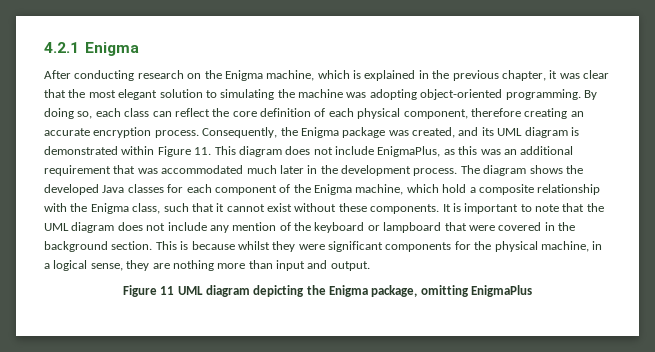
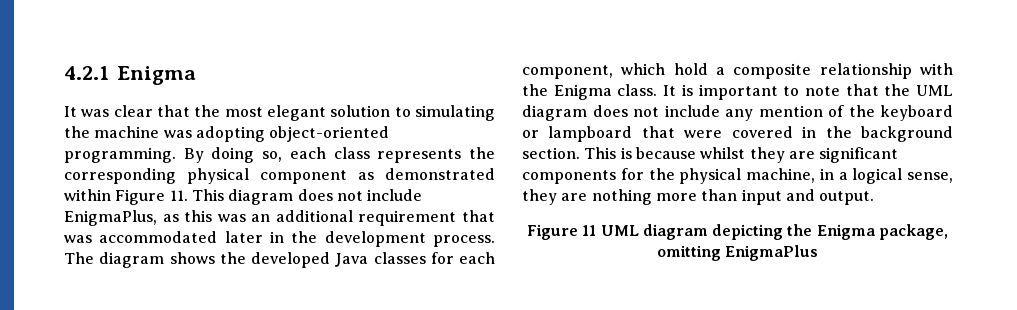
[44,70,558,81] After conducting research on the Enigma machine, which is explained in the previous chapter, it -> [64,106,77,117] It
[152,108,584,119] [44,127,579,138] can reflect the core definition of each physical component, therefore creating an accurate encryption process. Consequently, the Enigma package was created, and its UML diagram is -> [377,147,496,163] [64,168,374,184] represents the corresponding physical component as
[246,165,277,174] much -> (218, 237) none
[214,184,404,195] component of the Enigma machine, -> [522,65,613,79] component,
[132,203,440,214] class, such that it cannot exist without these components. -> [617,84,658,96] class.
[298,244,325,250] were -> [788,151,815,159] are

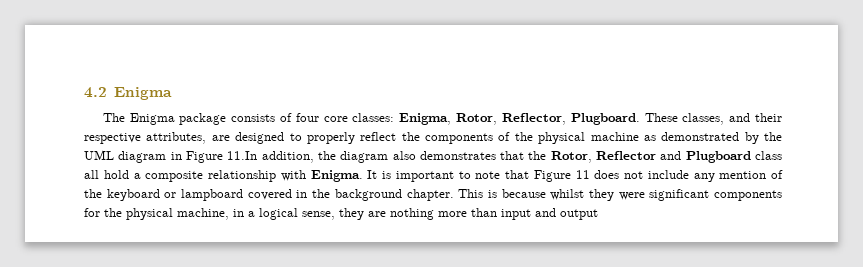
[64,66,109,80] 4.2.1 -> [84,87,107,98] 4.2
[64,105,495,121] [64,126,390,142] [64,147,496,163] [64,168,495,184] [64,189,423,205] [64,210,495,226] [64,231,495,247] [64,252,495,268] [522,63,666,79] It was clear that the most elegant solution to simulating the machine was adopting object-oriented programming. By doing so, each class represents the corresponding physical component as demonstrated within Figure 11. This diagram does not include EnigmaPlus, as this was an additional requirement that was accommodated later in the development process. The diagram shows the developed Java classes for each component, which -> [102,113,783,125] [84,132,782,144] [84,150,782,163] [84,170,99,179] The Enigma package consists of four core classes: Enigma, Rotor, Reflector, Plugboard. These classes, and their respective attributes, are designed to properly reflect the components of the physical machine as demonstrated by the UML diagram in Figure 11.In addition, the diagram also demonstrates that the Rotor, Reflector and Plugboard class all
[522,84,658,100] the Enigma class. -> [310,170,363,182] Enigma.
[884,84,953,96] [522,105,587,121] the UML diagram -> [533,170,590,182] Figure 11
[641,126,723,138] that were -> (244, 195) none
[522,147,580,159] section. -> [406,189,454,201] chapter.
[788,151,815,159] are -> [618,192,645,200] were
[819,191,875,205] [526,224,949,240] [656,245,819,261] output. // Figure 11 UML diagram depicting the Enigma package, omitting EnigmaPlus -> [560,209,598,220] output

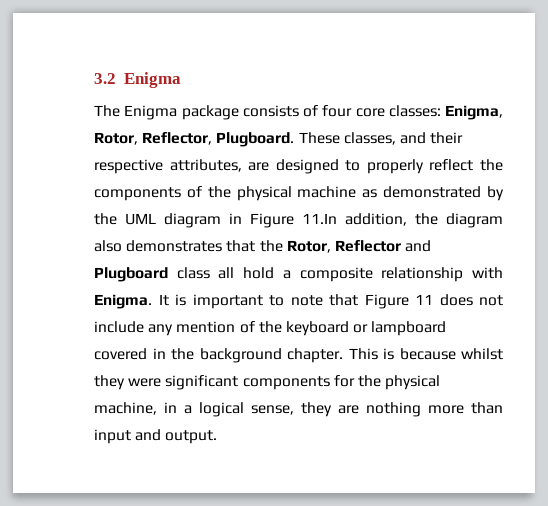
[84,87,107,98] 4.2 -> [94,73,116,84] 3.2
[560,209,598,220] output -> [165,430,218,444] output.

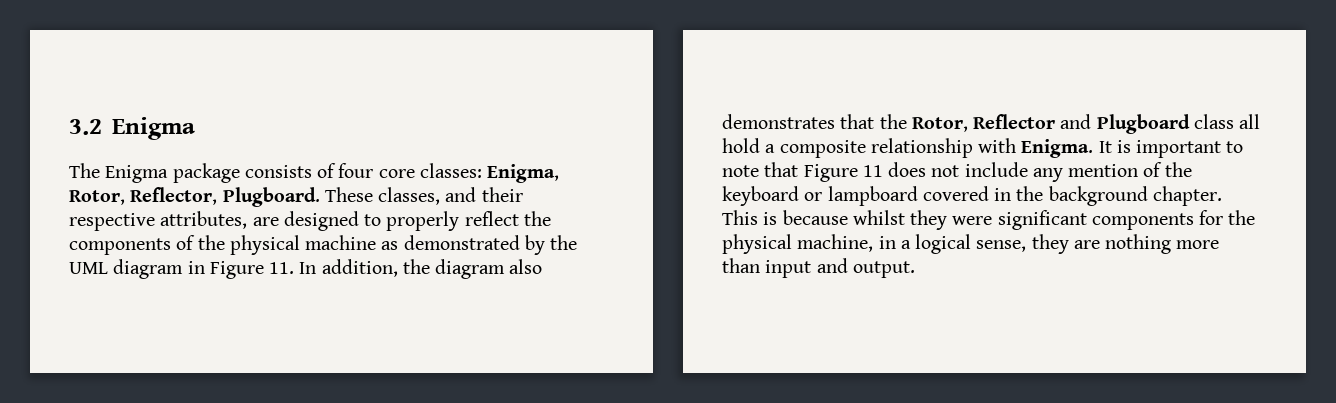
[302,213,337,224] 11.In -> [269,262,317,274] 11. In

